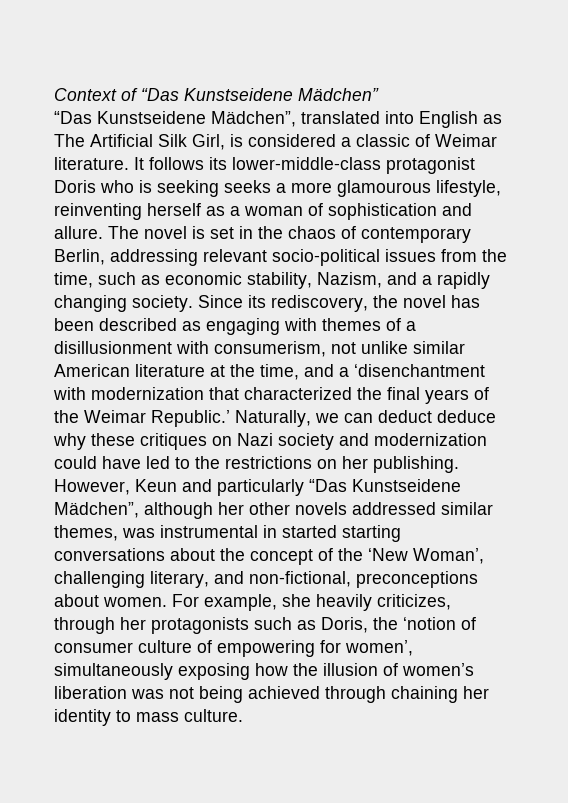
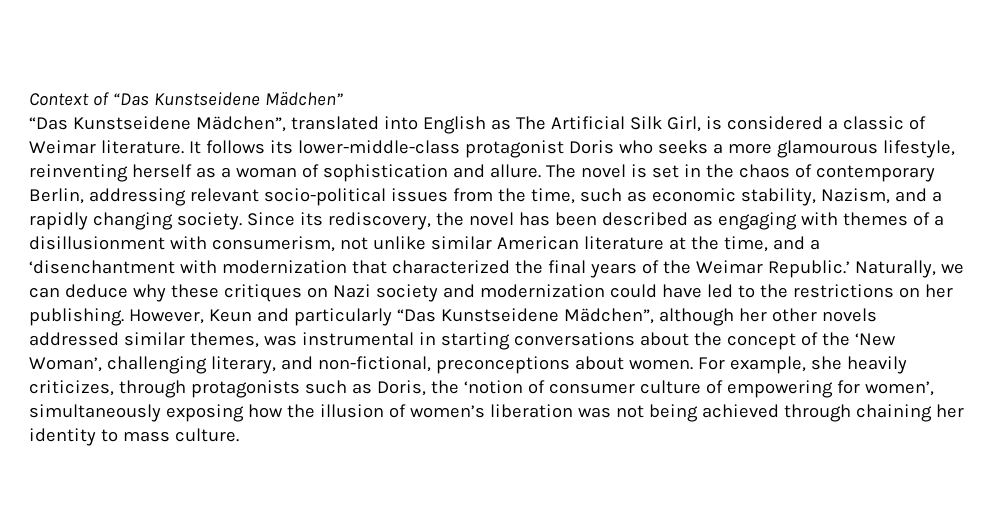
[139,180,219,197] is seeking -> (653, 147) none
[378,410,432,423] deduct -> (60, 292) none
[282,525,337,538] started -> (436, 338) none
[120,617,146,630] her -> (186, 389) none

